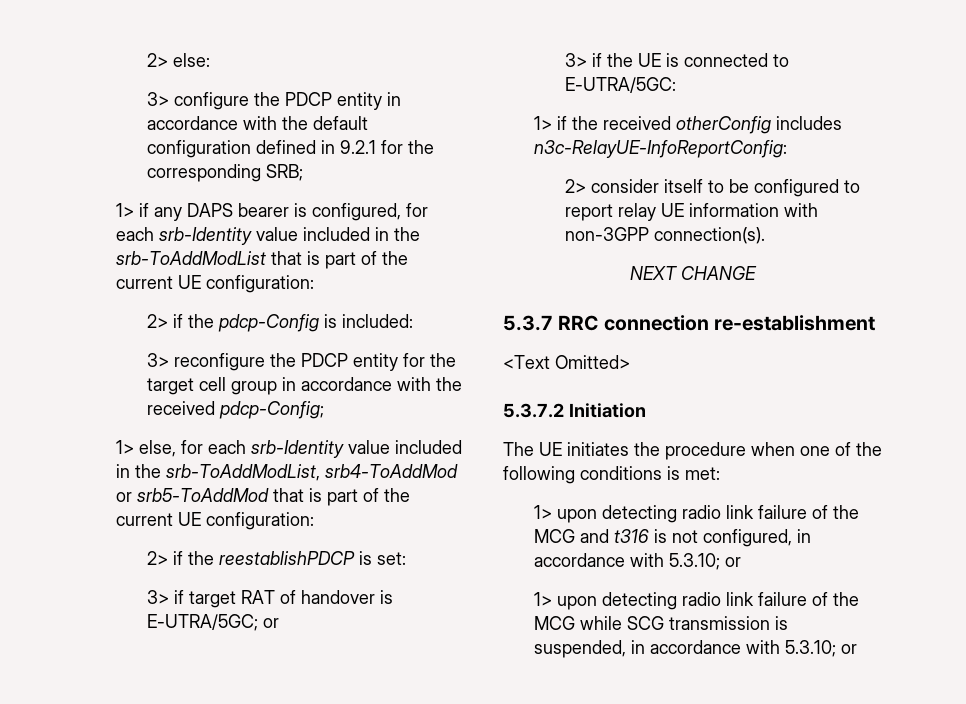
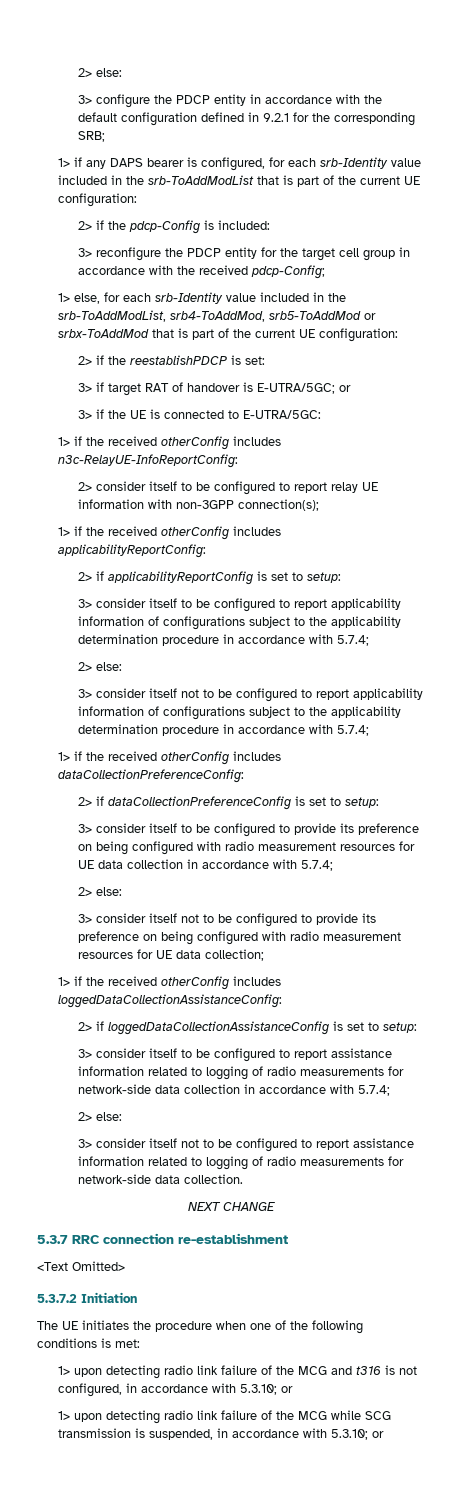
[324,464,458,478] [115,488,269,502] srb4-ToAddMod or srb5-ToAddMod -> [169,311,376,322] [57,329,149,338] srb4-ToAddMod, srb5-ToAddMod or srbx-ToAddMod
[653,227,765,244] connection(s). -> [238,499,320,511] [57,526,281,540] [57,544,206,558] [78,571,342,585] [78,598,402,612] [78,616,402,630] [78,634,370,646] [78,662,123,671] [78,688,424,702] [78,706,402,720] [78,724,370,736] [57,751,281,765] [57,769,244,783] [78,796,380,810] [78,823,420,837] [78,841,416,855] [78,859,334,871] [78,887,123,896] [78,913,377,927] [78,931,402,945] [78,949,265,961] [57,976,281,990] [57,994,282,1008] [78,1021,418,1035] [78,1048,393,1062] [78,1066,405,1080] [78,1084,391,1096] [78,1112,123,1121] [78,1138,415,1152] [78,1156,405,1170] [78,1174,244,1184] connection(s); // 1> if the received otherConfig includes applicabilityReportConfig: // 2> if applicabilityReportConfig is set to setup: // 3> consider itself to be configured to report applicability information of configurations subject to the applicability determination procedure in accordance with 5.7.4; // 2> else: // 3> consider itself not to be configured to report applicability information of configurations subject to the applicability determination procedure in accordance with 5.7.4; // 1> if the received otherConfig includes dataCollectionPreferenceConfig: // 2> if dataCollectionPreferenceConfig is set to setup: // 3> consider itself to be configured to provide its preference on being configured with radio measurement resources for UE data collection in accordance with 5.7.4; // 2> else: // 3> consider itself not to be configured to provide its preference on being configured with radio measurement resources for UE data collection; // 1> if the received otherConfig includes loggedDataCollectionAssistanceConfig: // 2> if loggedDataCollectionAssistanceConfig is set to setup: // 3> consider itself to be configured to report assistance information related to logging of radio measurements for network-side data collection in accordance with 5.7.4; // 2> else: // 3> consider itself not to be configured to report assistance information related to logging of radio measurements for network-side data collection.

